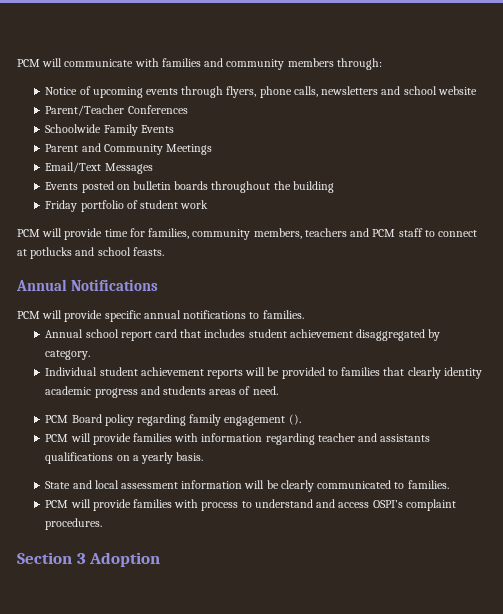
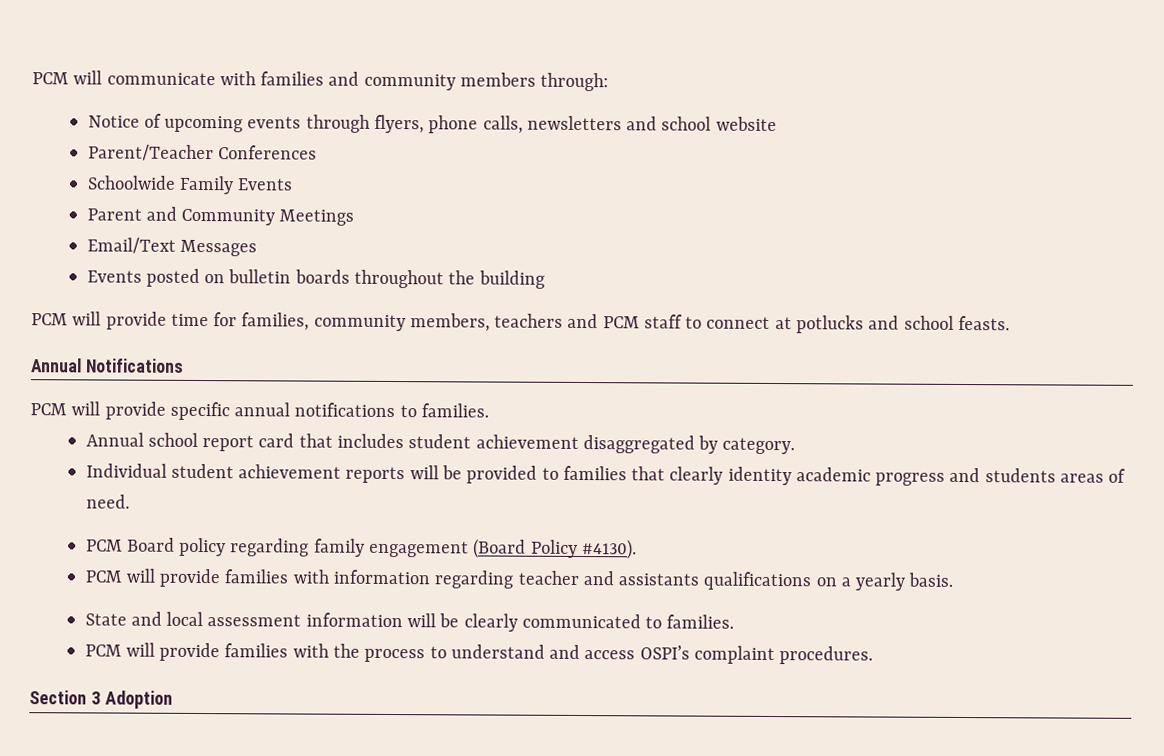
[45,200,209,212] // Friday portfolio of student work -> (545, 279) none
[288,414,301,425] (). -> [473,538,637,560] (Board Policy #4130).
(199, 503) none -> [333,643,361,658] the

